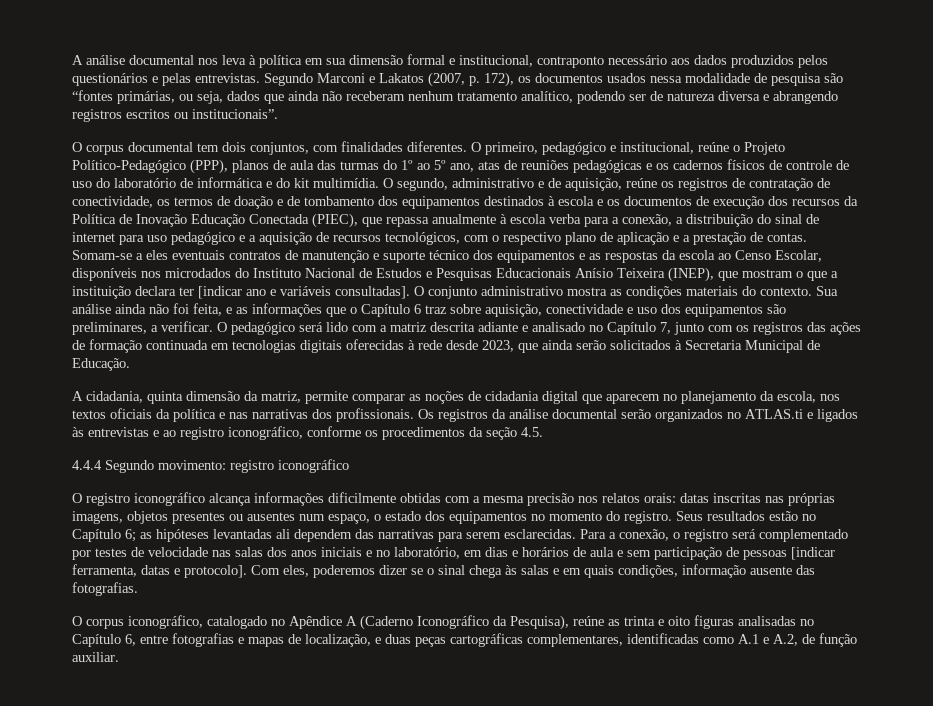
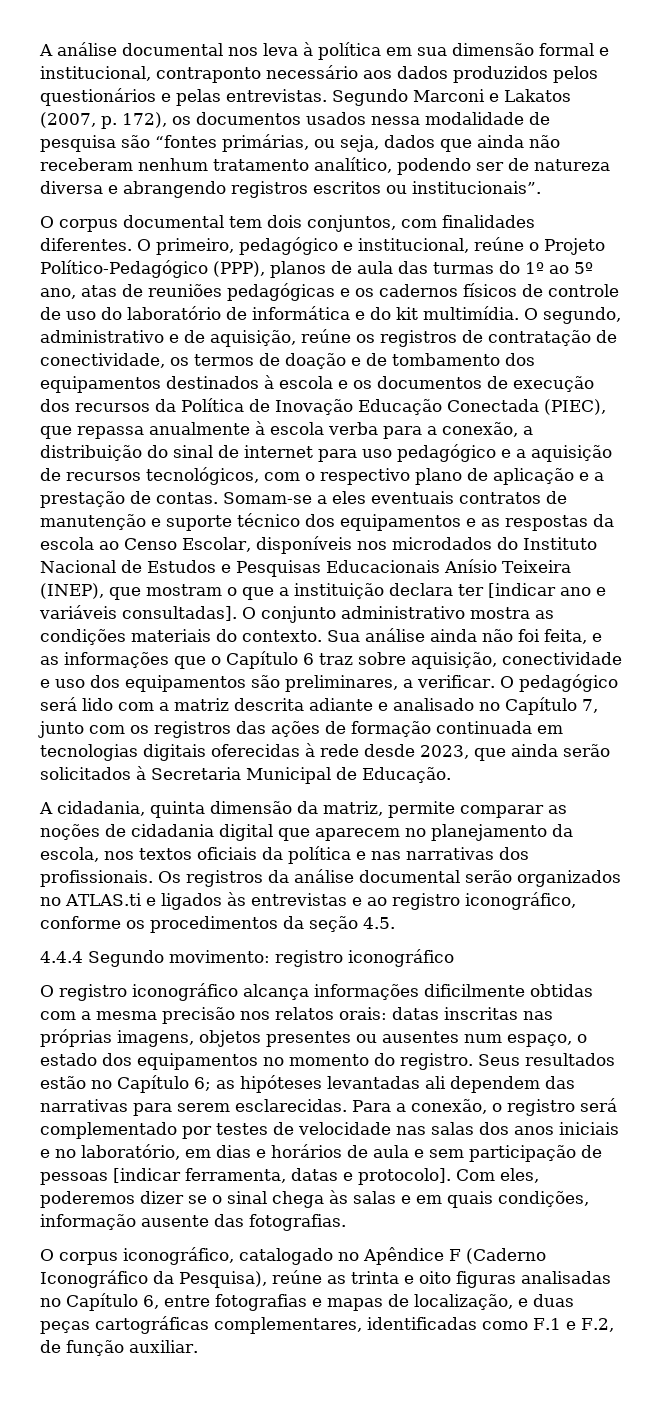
[346,616,357,626] A -> [449,1249,461,1261] F
[738,634,798,646] A.1 e A.2, -> [533,1318,614,1332] F.1 e F.2,

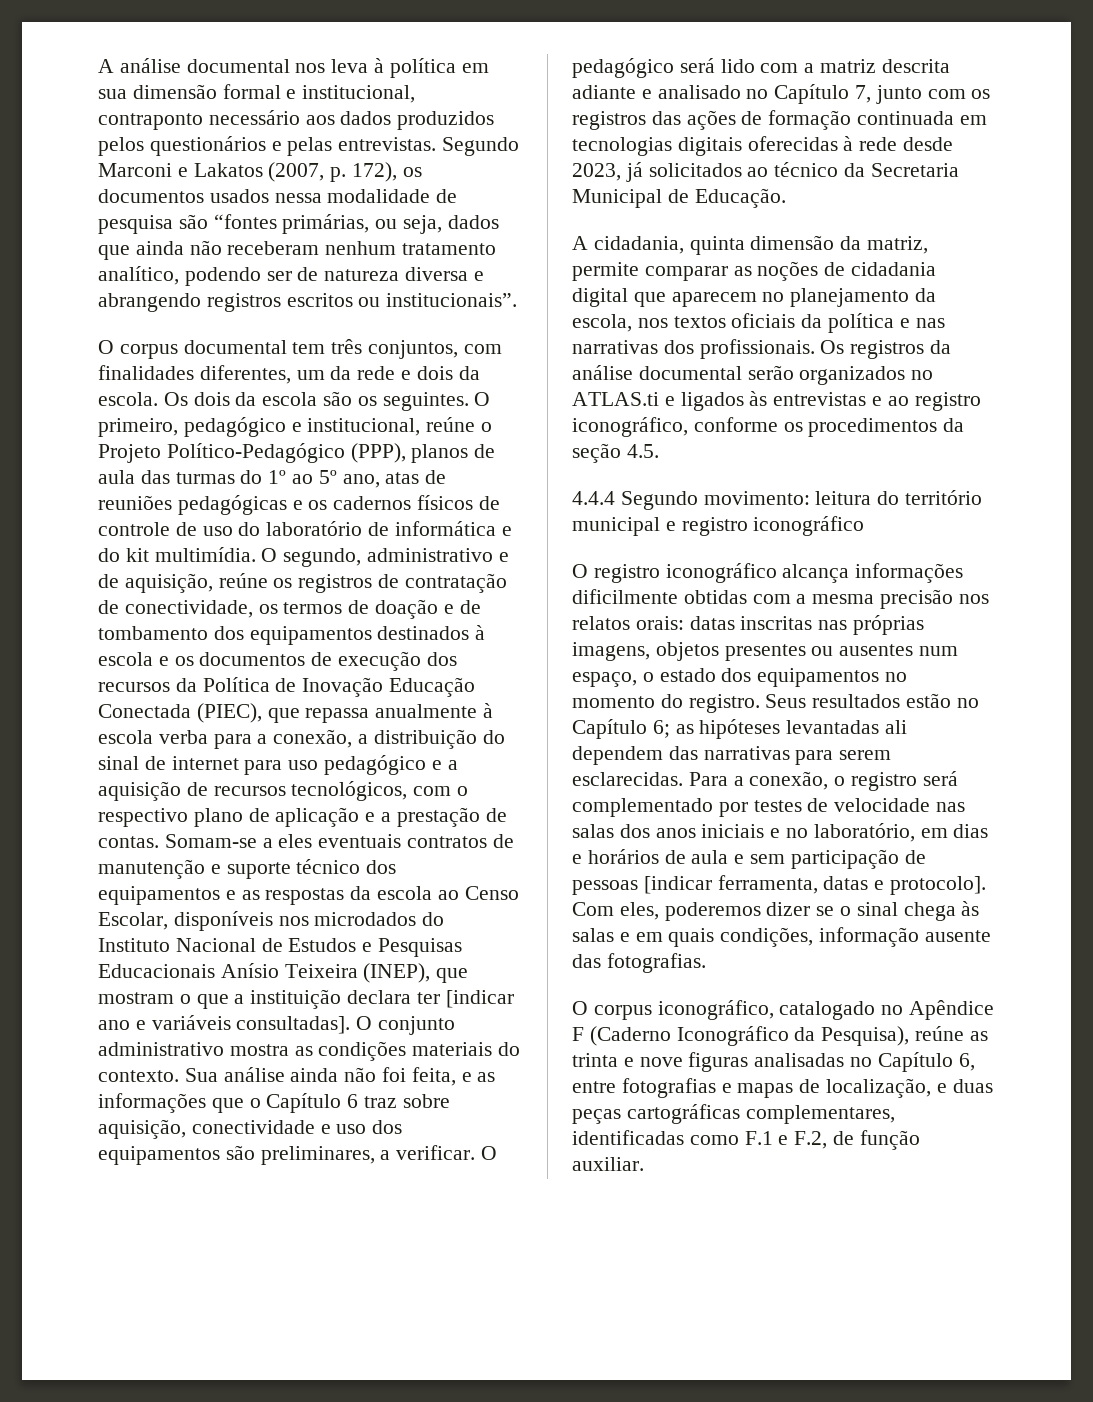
[267,215,302,228] dois -> [331,339,363,354] três
[40,238,132,251] diferentes. -> [199,365,480,384] [98,391,469,411] diferentes, um da rede e dois da escola. Os dois da escola são os seguintes.
[474,744,610,761] [40,766,146,780] que ainda serão solicitados à -> [625,162,866,182] já solicitados ao técnico da
(270, 956) none -> [815,490,983,505] [572,517,676,536] leitura do território municipal e
[419,1271,451,1284] oito -> [639,1057,683,1067] nove

